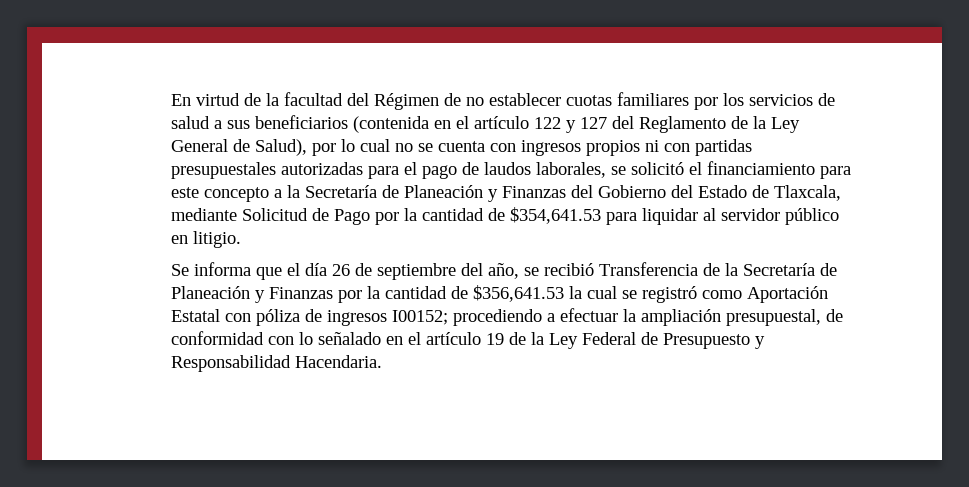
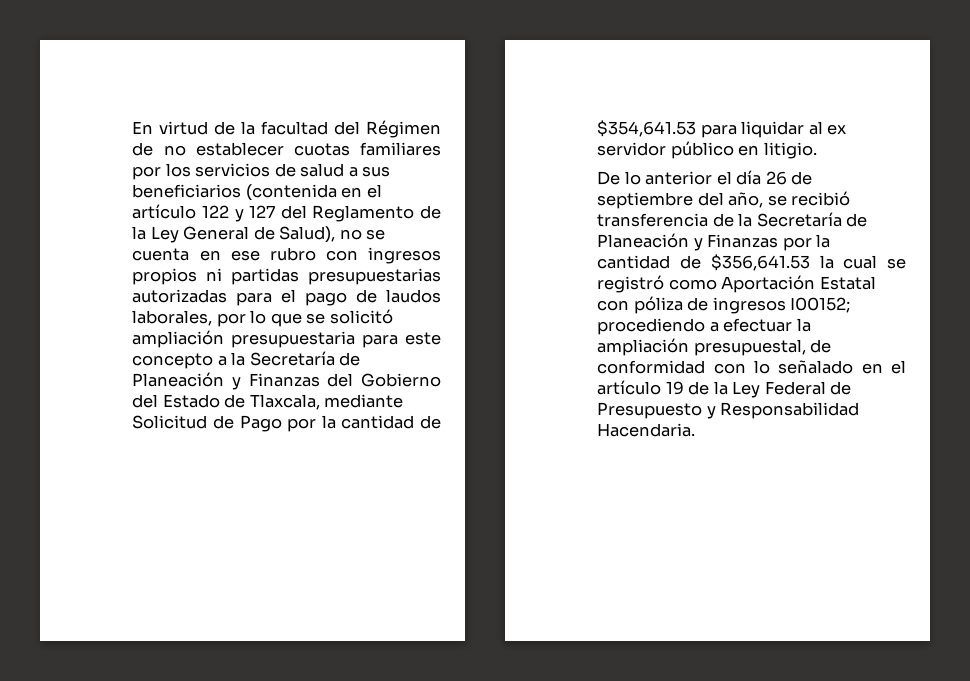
[312,139,486,156] por lo cual no se cuenta -> [339,229,386,240] [132,247,316,261] no se cuenta en ese rubro
[664,139,753,156] [171,162,277,179] con partidas presupuestales -> [231,268,441,285] partidas presupuestarias
[611,161,816,175] se solicitó el financiamiento -> [216,309,393,327] [132,330,356,348] por lo que se solicitó ampliación presupuestaria
(717, 214) none -> [827,124,847,135] ex
[171,262,283,280] Se informa que -> [597,171,713,185] De lo anterior
[599,262,699,276] Transferencia -> [597,213,709,227] transferencia

